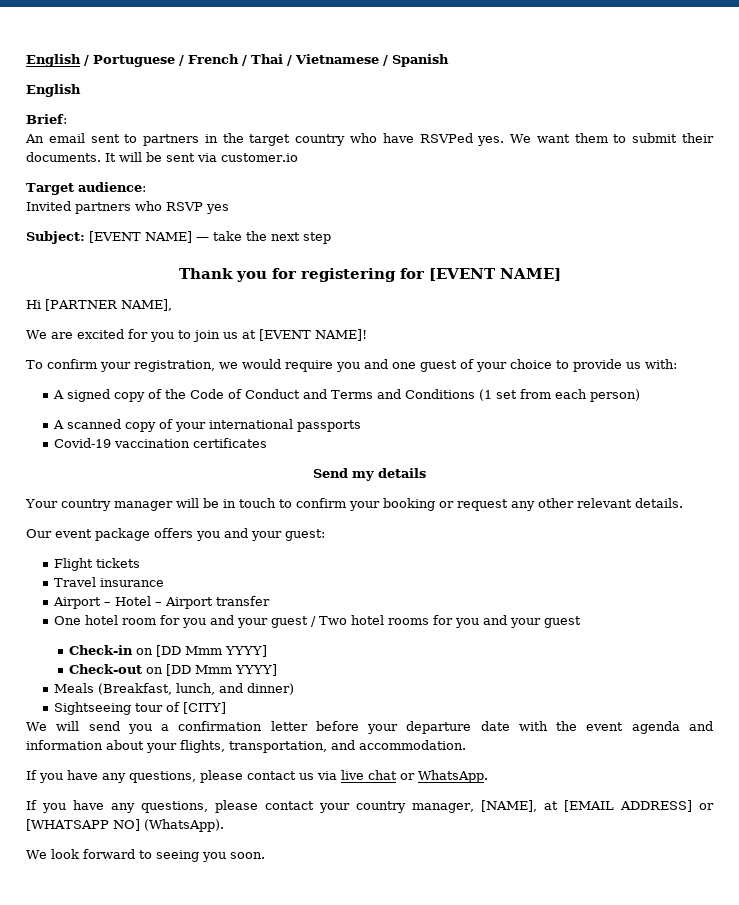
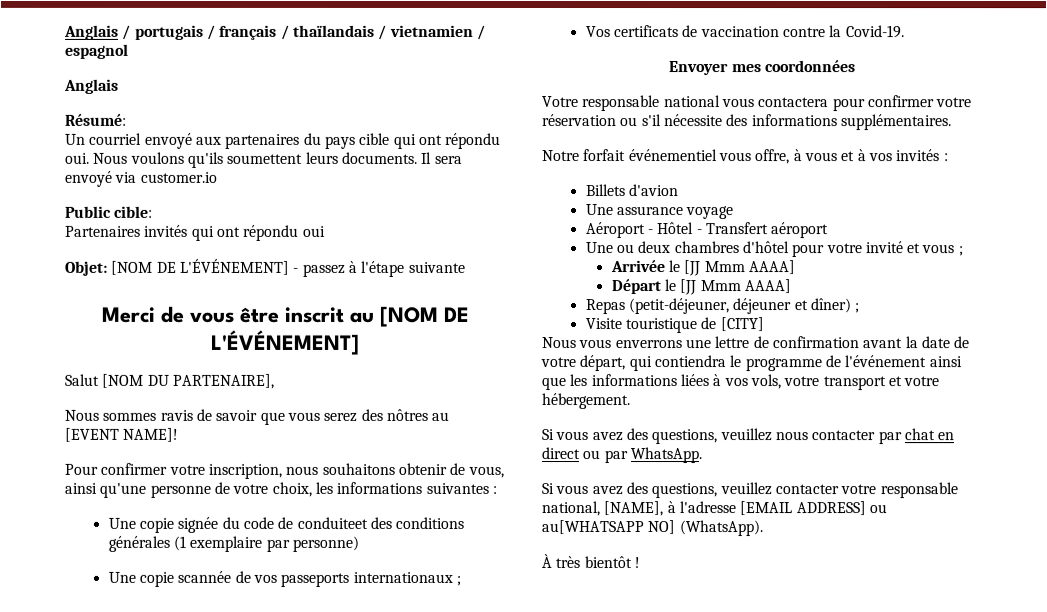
[26,54,449,67] [26,84,81,97] [26,114,67,124] [25,133,714,146] [26,152,298,162] [26,182,146,195] [26,201,229,214] [26,231,331,244] [178,268,561,282] [26,299,172,311] [26,329,367,342] [26,359,677,372] [53,389,641,402] [53,419,362,432] [54,438,268,448] [313,468,426,481] [25,498,683,511] [26,528,325,541] [54,558,141,571] [54,577,165,587] [53,596,271,609] [54,615,582,628] [68,645,267,657] [68,664,277,676] [54,683,295,695] [54,702,227,715] [26,721,713,734] [26,740,466,753] [26,770,488,783] [26,800,714,813] [26,819,224,832] [26,849,265,862] English / Portuguese / French / Thai / Vietnamese / Spanish // English // Brief: // An email sent to partners in the target country who have RSVPed yes. We want them to submit their documents. It will be sent via customer.io // Target audience: // Invited partners who RSVP yes // Subject: [EVENT NAME] — take the next step // Thank you for registering for [EVENT NAME] // Hi [PARTNER NAME], // We are excited for you to join us at [EVENT NAME]! // To confirm your registration, we would require you and one guest of your choice to provide us with: // A signed copy of the Code of Conduct and Terms and Conditions (1 set from each person) // A scanned copy of your international passports // Covid-19 vaccination certificates // Send my details // Your country manager will be in touch to confirm your booking or request any other relevant details. // Our event package offers you and your guest: // Flight tickets // Travel insurance // Airport – Hotel – Airport transfer // One hotel room for you and your guest / Two hotel rooms for you and your guest // Check-in on [DD Mmm YYYY] // Check-out on [DD Mmm YYYY] // Meals (Breakfast, lunch, and dinner) // Sightseeing tour of [CITY] // We will send you a confirmation letter before your departure date with the event agenda and information about your flights, transportation, and accommodation. // If you have any questions, please contact us via live chat or WhatsApp. // If you have any questions, please contact your country manager, [NAME], at [EMAIL ADDRESS] or [WHATSAPP NO] (WhatsApp). // We look forward to seeing you soon. -> [64,24,486,40] [65,43,129,59] [64,78,119,94] [65,113,127,126] [65,132,502,149] [65,151,463,168] [65,170,218,187] [65,205,154,218] [65,224,326,241] [65,258,466,277] [100,305,469,327] [210,329,359,355] [64,373,274,389] [64,408,450,425] [64,427,179,442] [64,462,504,479] [64,481,497,498] [107,516,465,533] [107,535,359,552] [107,570,461,587] [585,25,905,39] [669,60,856,76] [542,95,973,112] [542,114,952,131] [542,149,949,165] [585,184,679,197] [585,204,735,220] [585,222,830,239] [585,241,964,258] [610,260,796,277] [611,279,792,296] [584,298,861,315] [584,317,764,334] [541,336,970,349] [540,355,962,372] [541,374,940,391] [541,393,630,410] [541,428,955,445] [541,447,702,464] [541,482,958,499] [541,501,887,517] [541,520,763,537] [541,554,640,569] Anglais / portugais / français / thaïlandais / vietnamien / espagnol // Anglais // Résumé: // Un courriel envoyé aux partenaires du pays cible qui ont répondu oui. Nous voulons qu'ils soumettent leurs documents. Il sera envoyé via customer.io // Public cible: // Partenaires invités qui ont répondu oui // Objet: [NOM DE L'ÉVÉNEMENT] - passez à l'étape suivante // Merci de vous être inscrit au [NOM DE L'ÉVÉNEMENT] // Salut [NOM DU PARTENAIRE], // Nous sommes ravis de savoir que vous serez des nôtres au [EVENT NAME]! // Pour confirmer votre inscription, nous souhaitons obtenir de vous, ainsi qu'une personne de votre choix, les informations suivantes : // Une copie signée du code de conduiteet des conditions générales (1 exemplaire par personne) // Une copie scannée de vos passeports internationaux ; // Vos certificats de vaccination contre la Covid-19. // Envoyer mes coordonnées // Votre responsable national vous contactera pour confirmer votre réservation ou s'il nécessite des informations supplémentaires. // Notre forfait événementiel vous offre, à vous et à vos invités : // Billets d'avion // Une assurance voyage // Aéroport - Hôtel - Transfert aéroport // Une ou deux chambres d'hôtel pour votre invité et vous ; // Arrivée le [JJ Mmm AAAA] // Départ le [JJ Mmm AAAA] // Repas (petit-déjeuner, déjeuner et dîner) ; // Visite touristique de [CITY] // Nous vous enverrons une lettre de confirmation avant la date de votre départ, qui contiendra le programme de l'événement ainsi que les informations liées à vos vols, votre transport et votre hébergement. // Si vous avez des questions, veuillez nous contacter par chat en direct ou par WhatsApp. // Si vous avez des questions, veuillez contacter votre responsable national, [NAME], à l'adresse [EMAIL ADDRESS] ou au[WHATSAPP NO] (WhatsApp). // À très bientôt !

